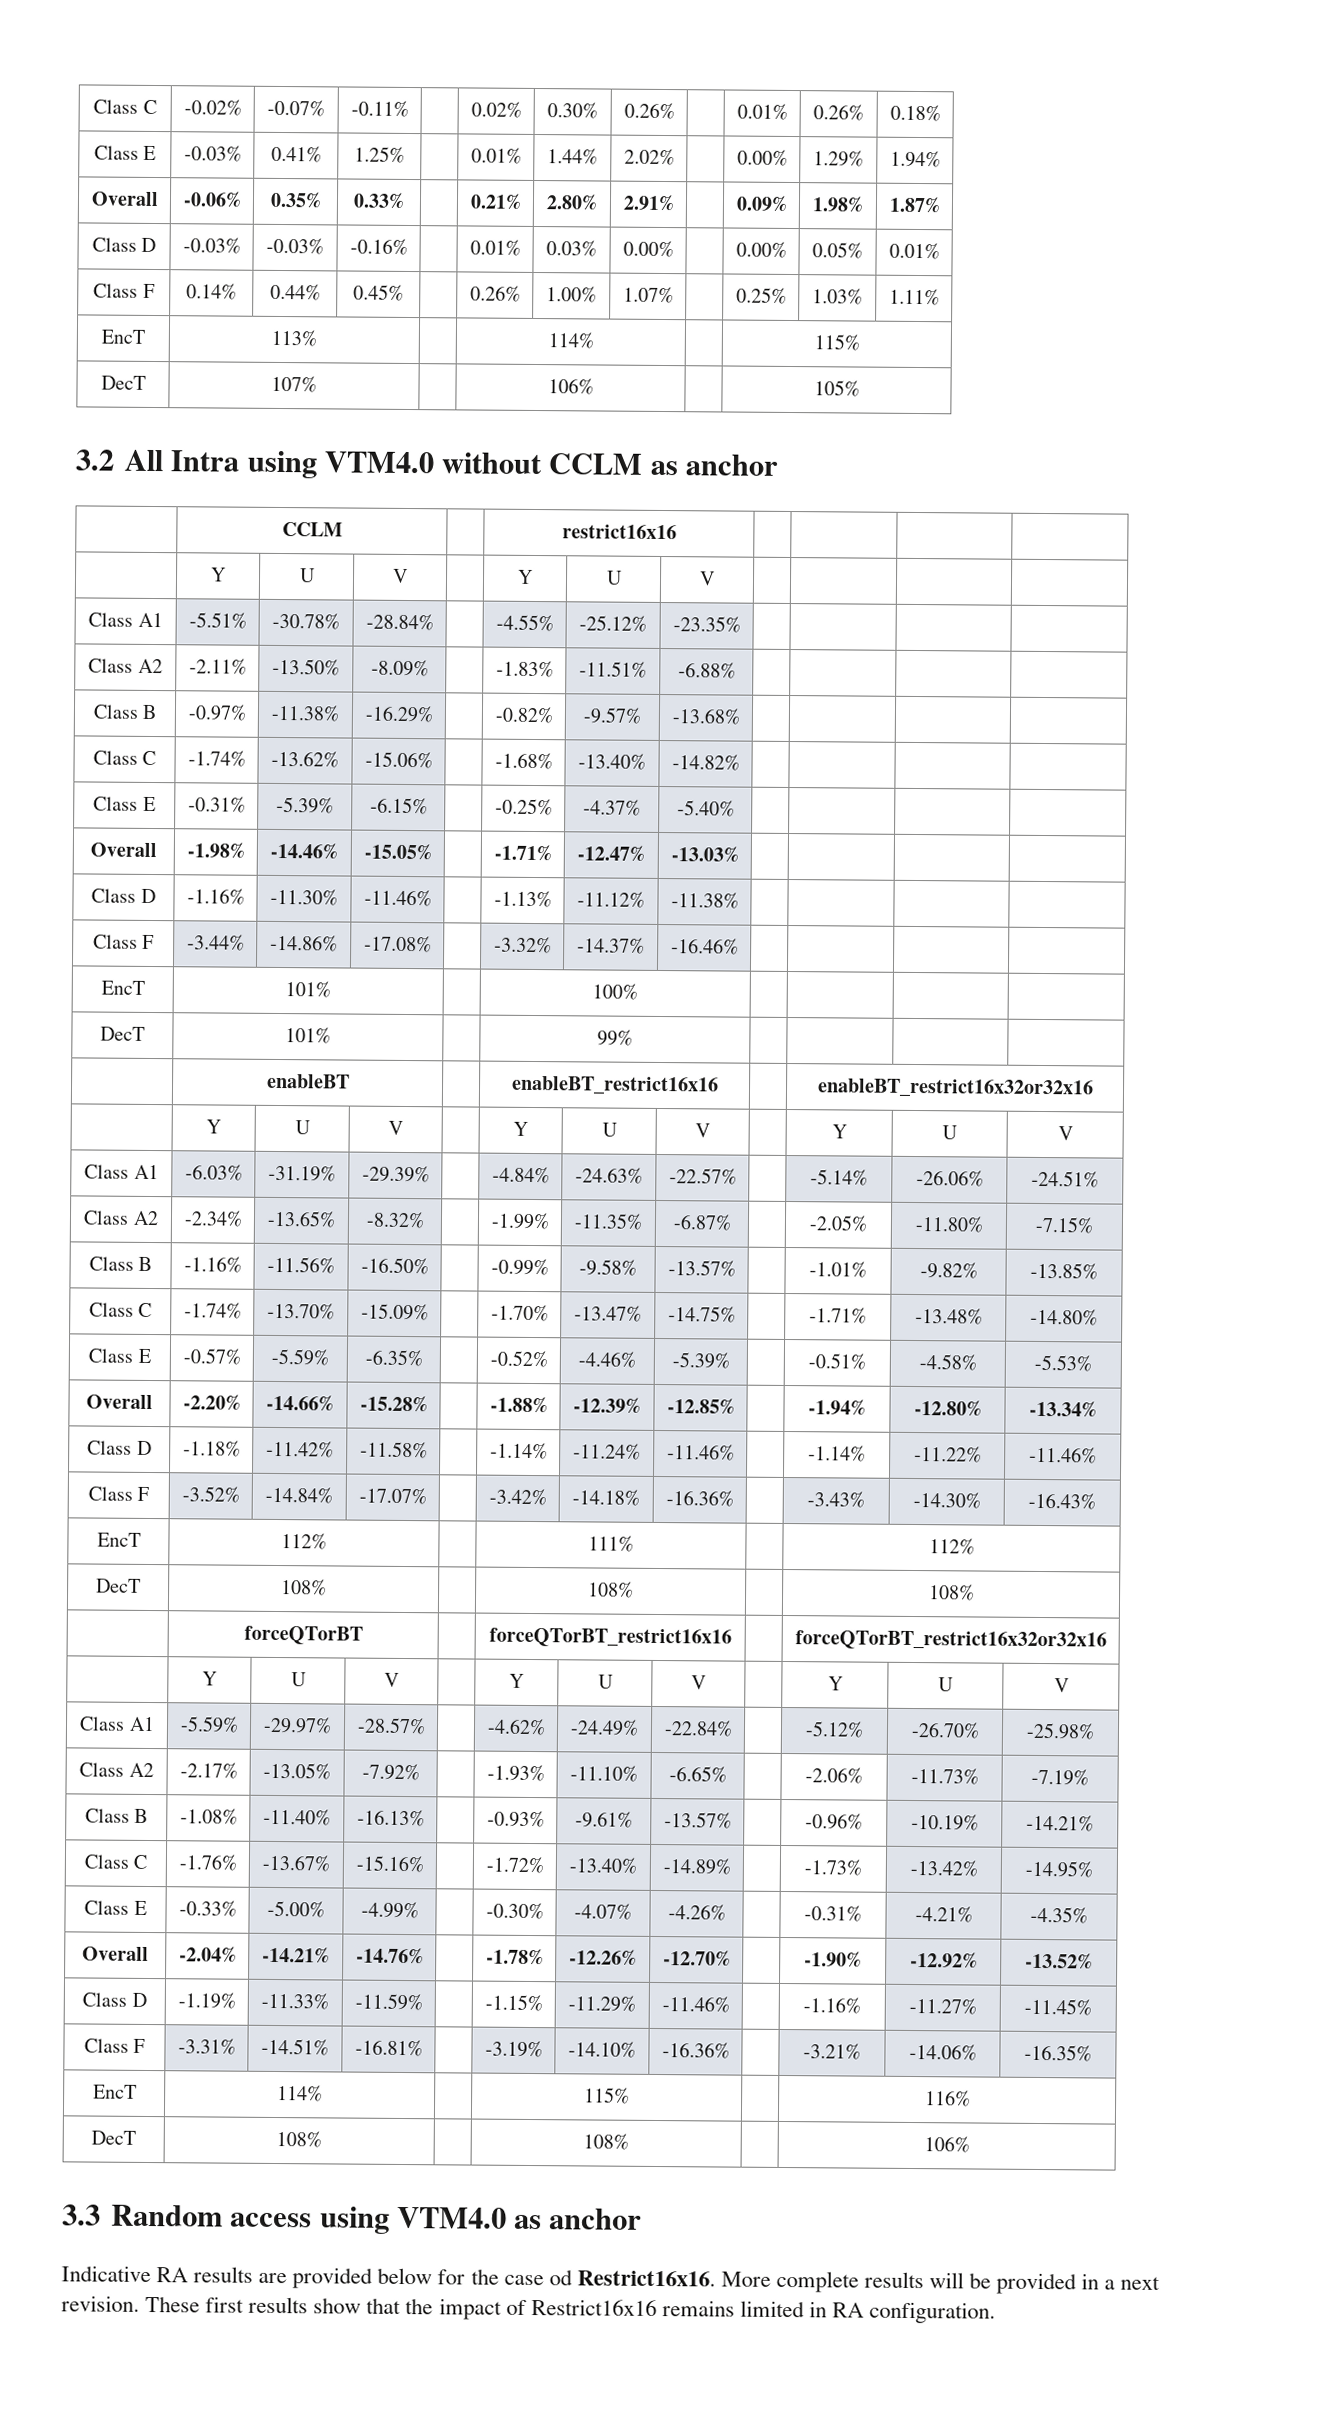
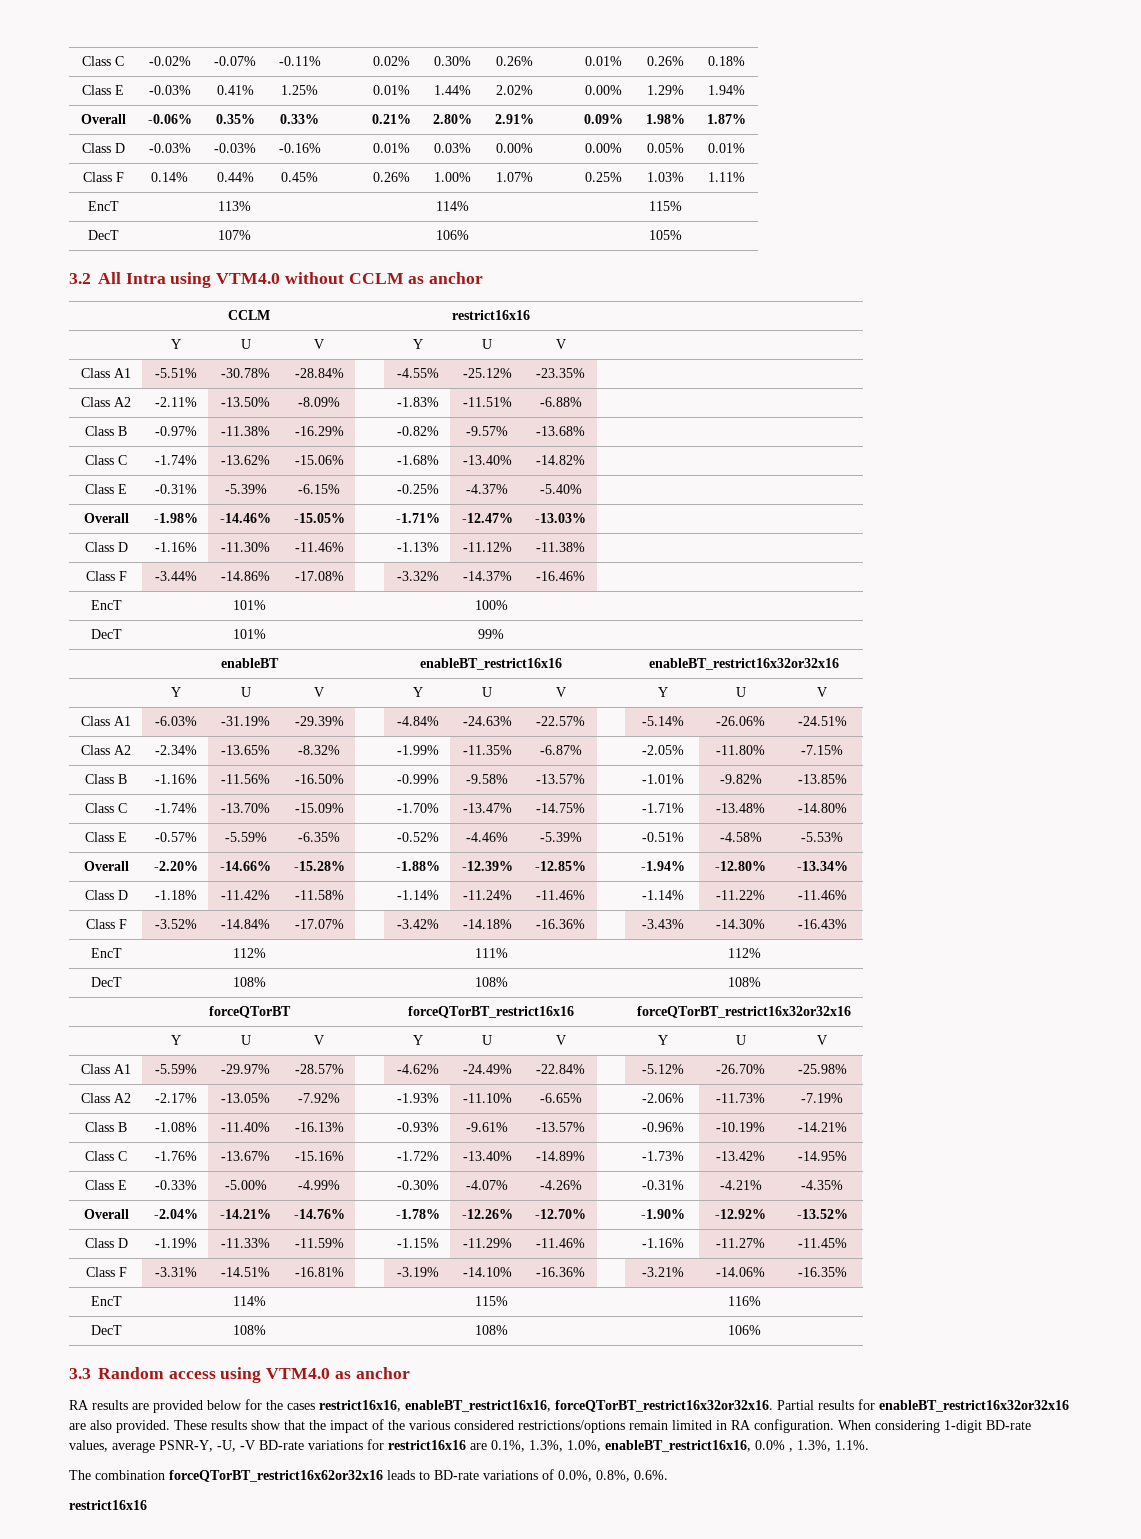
[61,2265,151,2283] Indicative -> (410, 1373) none
[503,2269,1161,2295] [61,2295,245,2313] case od Restrict16x16. More complete results will be provided in a next revision. These first -> [287,1399,1069,1412] [69,1420,207,1433] cases restrict16x16, enableBT_restrict16x16, forceQTorBT_restrict16x32or32x16. Partial results for enableBT_restrict16x32or32x16 are also provided. These
[530,2299,997,2324] Restrict16x16 remains limited in RA configuration. -> [388,1419,1031,1433] [69,1439,869,1453] [69,1469,668,1482] [69,1500,147,1510] the various considered restrictions/options remain limited in RA configuration. When considering 1-digit BD-rate values, average PSNR-Y, -U, -V BD-rate variations for restrict16x16 are 0.1%, 1.3%, 1.0%, enableBT_restrict16x16, 0.0% , 1.3%, 1.1%. // The combination forceQTorBT_restrict16x62or32x16 leads to BD-rate variations of 0.0%, 0.8%, 0.6%. // restrict16x16

